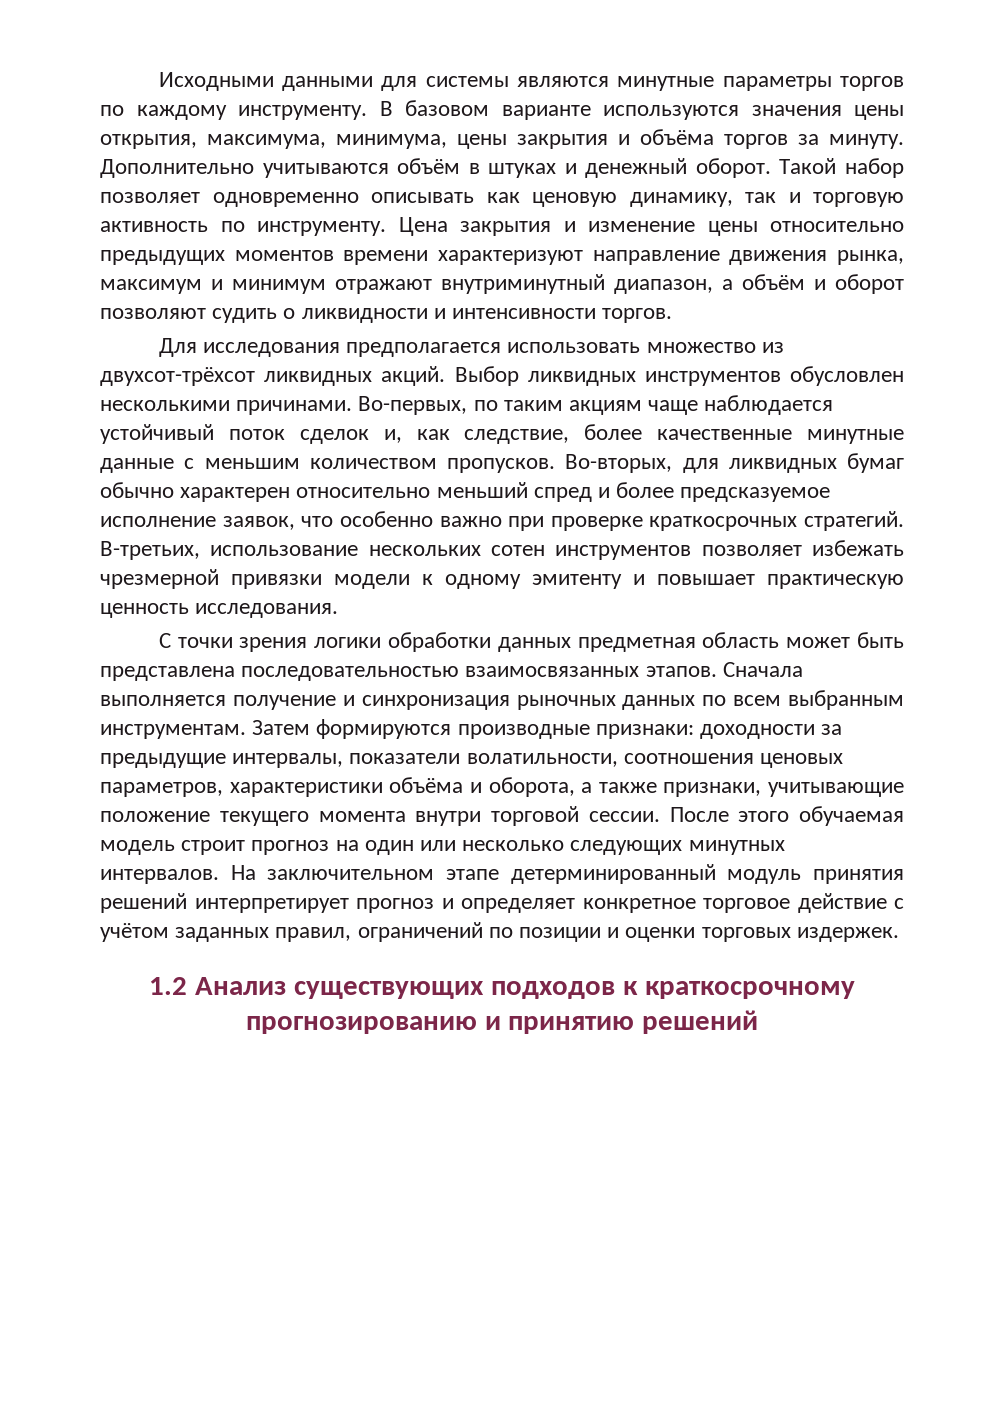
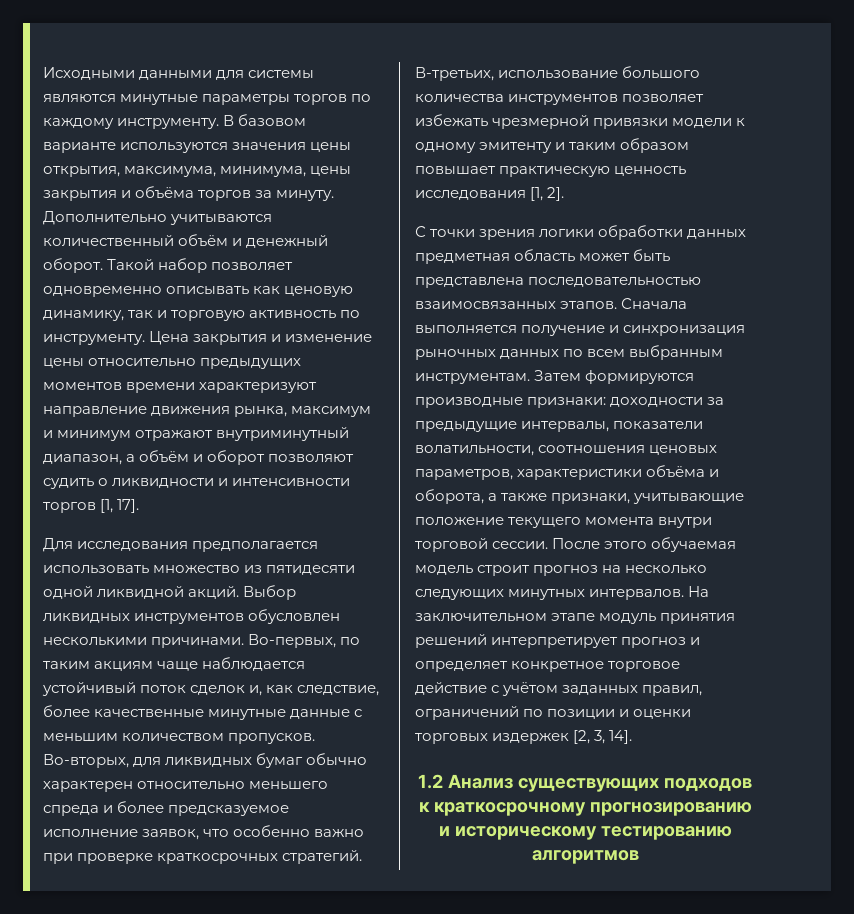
[397,158,557,178] объём в штуках -> [43,234,229,247] количественный объём
[602,308,673,323] торгов. -> [43,499,140,513] торгов [1, 17].
[100,367,373,386] двухсот-трёхсот ликвидных -> [266,565,356,575] [43,586,185,599] пятидесяти одной ликвидной
[436,482,592,502] меньший спред -> [249,781,329,790] [43,805,99,816] меньшего спреда
[368,545,545,556] нескольких сотен -> [622,66,701,79] [415,94,504,102] большого количества
(645, 579) none -> [569,138,690,153] таким образом
[195,603,339,618] исследования. -> [415,187,565,201] исследования [1, 2].
[364,840,457,855] один или -> (622, 569) none
[510,864,716,884] детерминированный -> (596, 617) none
[796,927,899,942] издержек. -> [492,730,633,744] издержек [2, 3, 14].
[508,1010,759,1034] принятию решений -> [454,826,732,840] [531,850,639,864] историческому тестированию алгоритмов

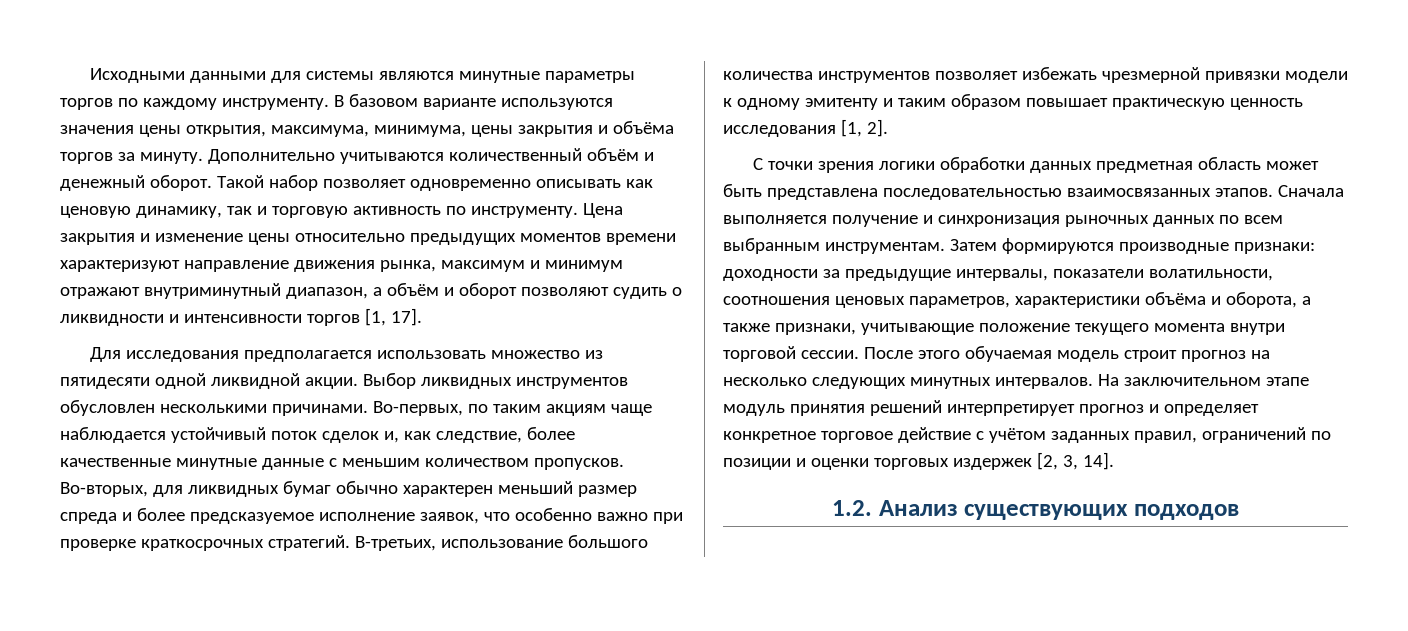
[188,586,240,599] акций. -> [304,377,358,389] акции.
[137,781,329,790] относительно меньшего -> [497,481,637,497] меньший размер
[418,774,444,789] 1.2 -> [831,500,872,516] 1.2.
[418,802,752,816] [438,826,732,840] [531,850,639,864] к краткосрочному прогнозированию и историческому тестированию алгоритмов -> (1240, 512) none

